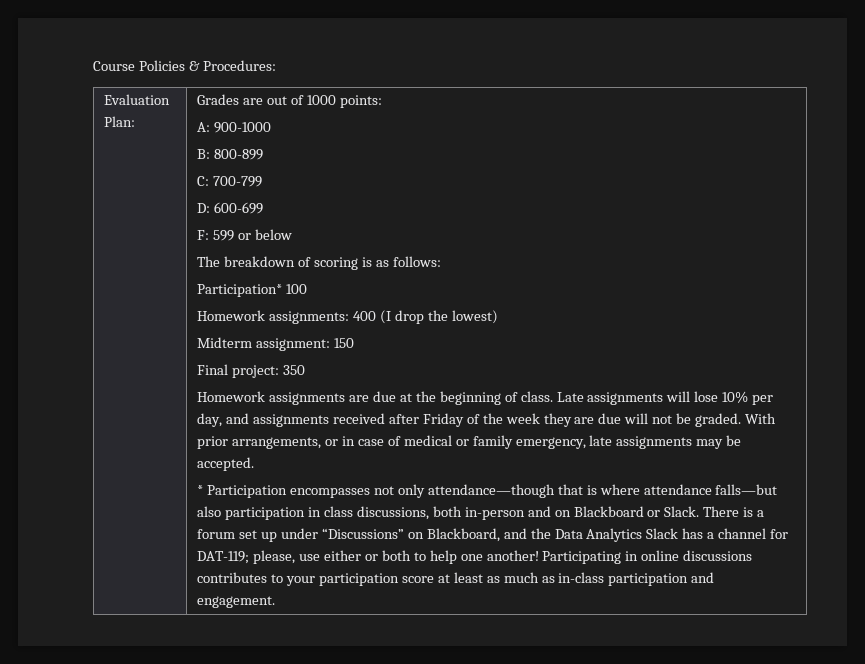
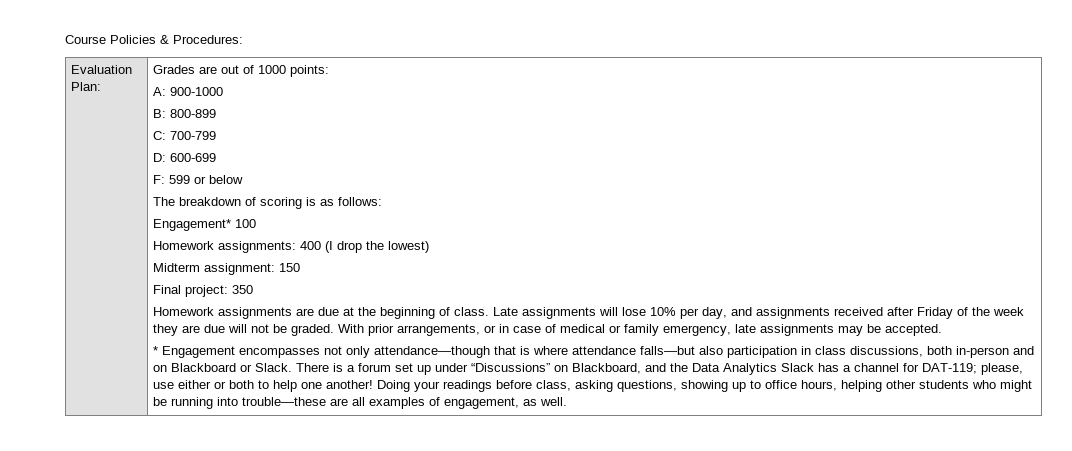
[197,284,283,297] Participation* -> [153,219,232,231] Engagement*
[207,485,288,498] Participation -> [162,346,236,358] Engagement
[542,550,753,564] [197,572,715,586] [197,596,276,608] Participating in online discussions contributes to your participation score at least as much as in-class participation and engagement. -> [377,380,1033,392] [153,397,568,409] Doing your readings before class, asking questions, showing up to office hours, helping other students who might be running into trouble—these are all examples of engagement, as well.

